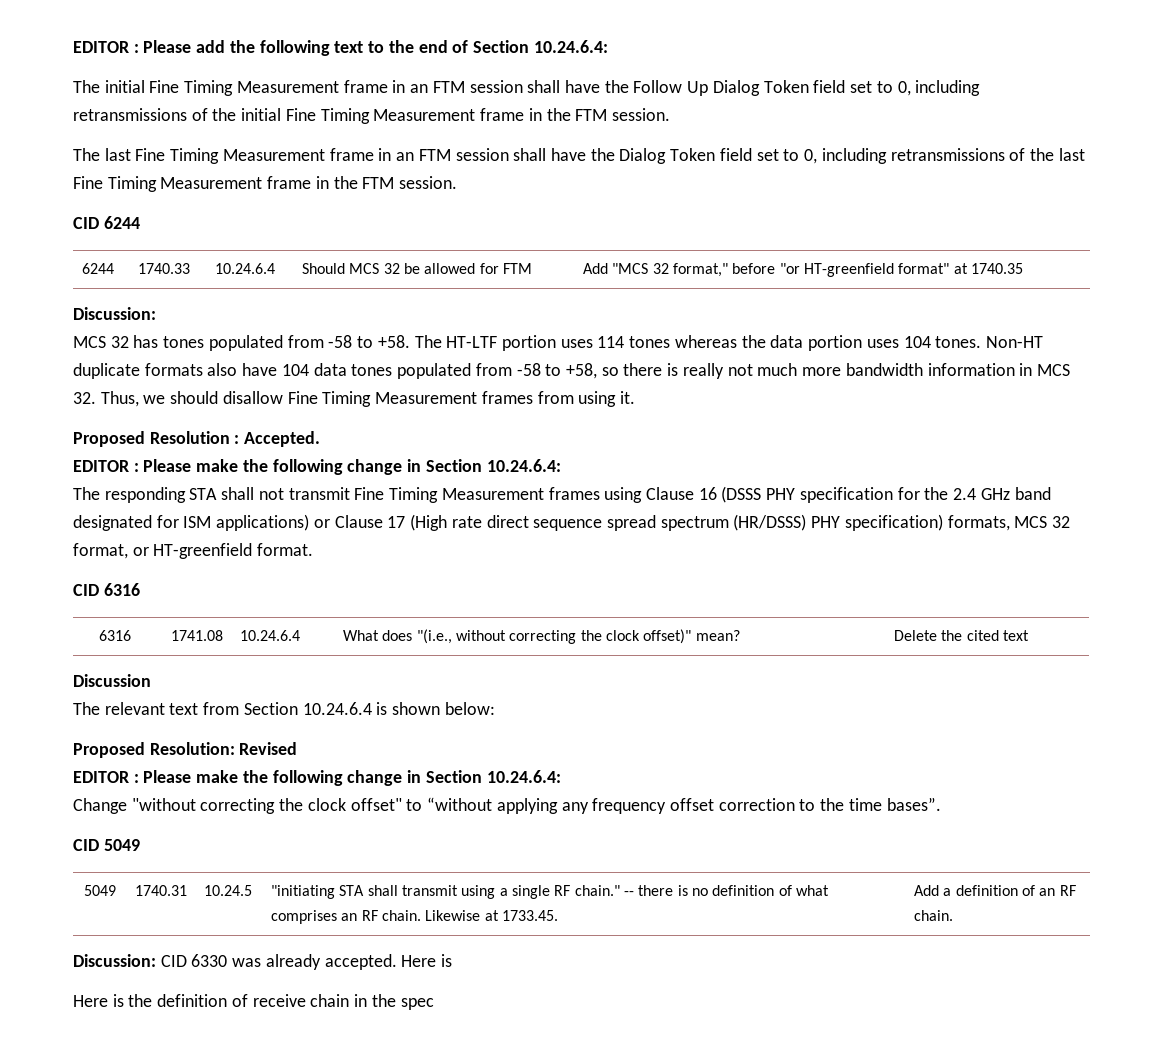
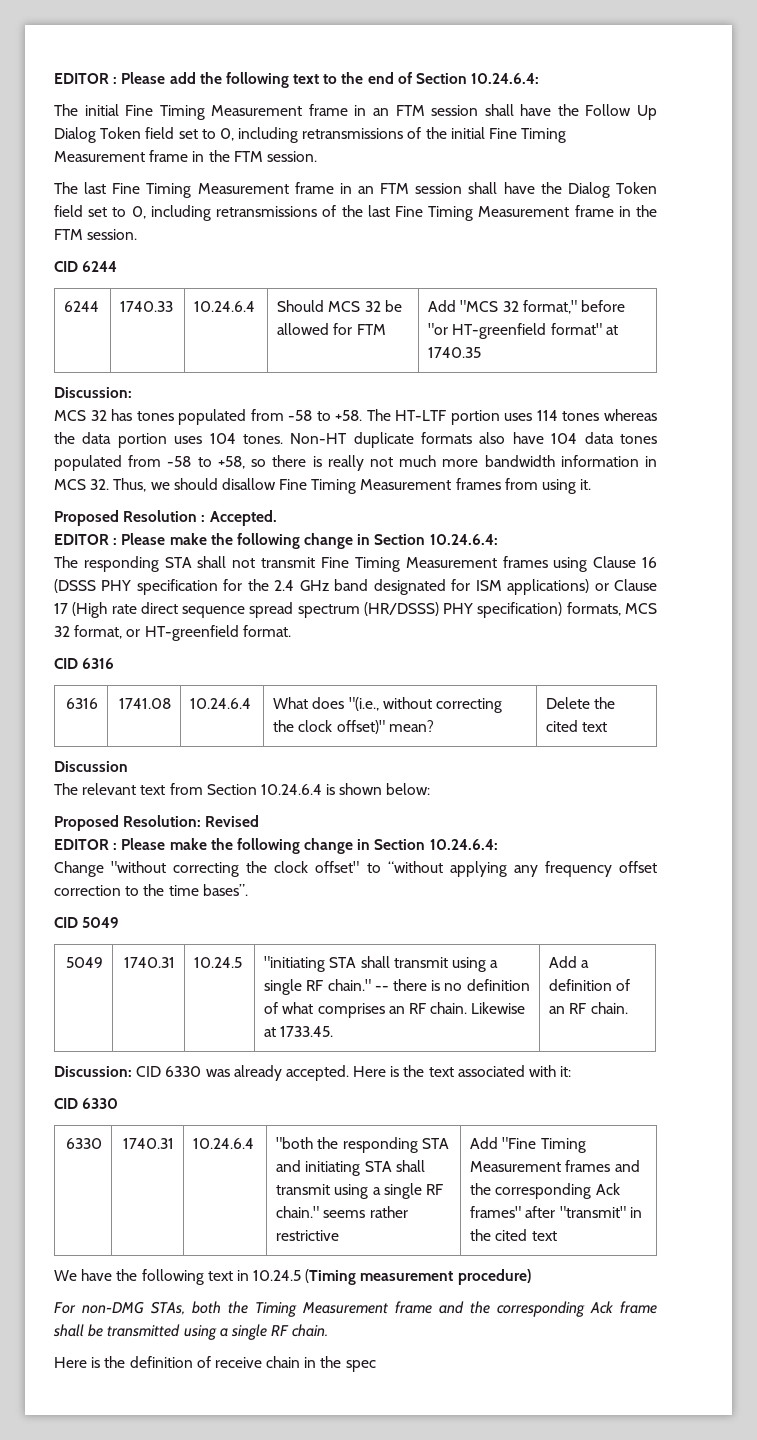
(453, 960) none -> [403,1065,572,1077] [54,1098,119,1109] [65,1138,102,1149] [122,1138,174,1149] [193,1138,255,1149] [276,1137,449,1153] [276,1160,425,1176] [276,1183,443,1199] [276,1206,408,1218] [276,1230,340,1241] [470,1137,586,1153] [470,1160,640,1172] [470,1183,620,1199] [470,1206,642,1218] [470,1229,557,1241] [54,1269,531,1285] [54,1301,657,1317] [53,1324,329,1340] the text associated with it: // CID 6330 // 6330 | 1740.31 | 10.24.6.4 | "both the responding STA and initiating STA shall transmit using a single RF chain." seems rather restrictive | Add "Fine Timing Measurement frames and the corresponding Ack frames" after "transmit" in the cited text // We have the following text in 10.24.5 (Timing measurement procedure) // For non-DMG STAs, both the Timing Measurement frame and the corresponding Ack frame shall be transmitted using a single RF chain.

